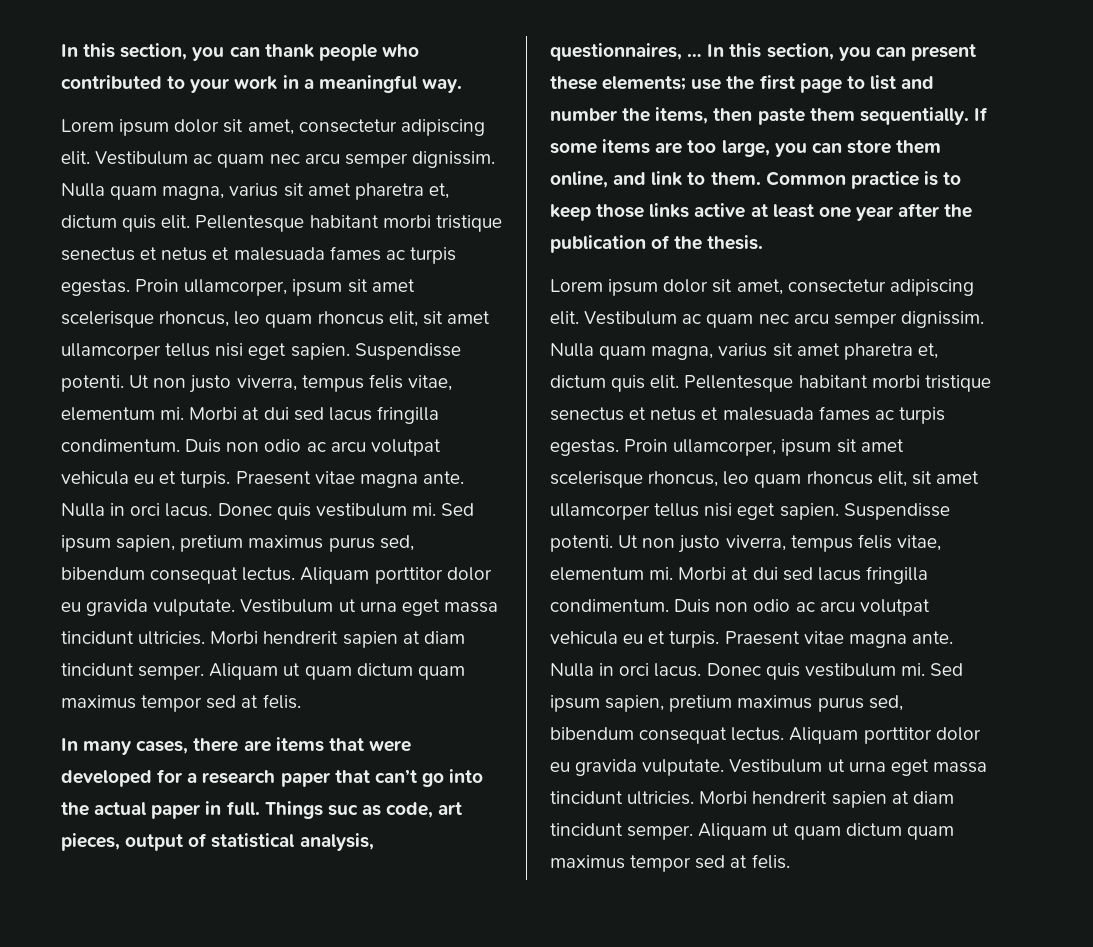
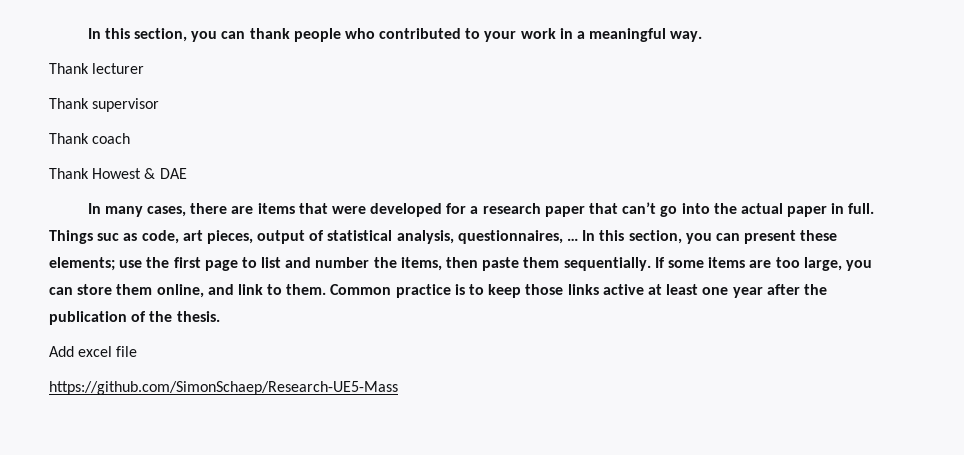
[61,119,485,136] [61,151,495,168] [61,183,449,200] [61,215,502,232] [61,246,456,264] [61,279,415,296] [61,311,490,328] [61,343,461,360] [61,374,452,393] [61,406,439,424] [61,439,441,456] [61,471,464,488] [61,503,475,520] [61,535,414,552] [61,567,492,584] [61,599,498,616] [61,631,465,648] [61,663,465,680] [61,694,301,712] Lorem ipsum dolor sit amet, consectetur adipiscing elit. Vestibulum ac quam nec arcu semper dignissim. Nulla quam magna, varius sit amet pharetra et, dictum quis elit. Pellentesque habitant morbi tristique senectus et netus et malesuada fames ac turpis egestas. Proin ullamcorper, ipsum sit amet scelerisque rhoncus, leo quam rhoncus elit, sit amet ullamcorper tellus nisi eget sapien. Suspendisse potenti. Ut non justo viverra, tempus felis vitae, elementum mi. Morbi at dui sed lacus fringilla condimentum. Duis non odio ac arcu volutpat vehicula eu et turpis. Praesent vitae magna ante. Nulla in orci lacus. Donec quis vestibulum mi. Sed ipsum sapien, pretium maximus purus sed, bibendum consequat lectus. Aliquam porttitor dolor eu gravida vulputate. Vestibulum ut urna eget massa tincidunt ultricies. Morbi hendrerit sapien at diam tincidunt semper. Aliquam ut quam dictum quam maximus tempor sed at felis. -> [49,63,145,74] [49,98,160,112] [49,133,131,144] [49,168,187,179] Thank lecturer // Thank supervisor // Thank coach // Thank Howest & DAE
[550,279,974,296] [550,311,984,328] [550,343,938,360] [550,375,991,392] [550,406,945,424] [550,439,904,456] [550,471,979,488] [550,503,950,520] [550,534,941,553] [550,566,928,584] [550,599,930,616] [550,631,953,648] [550,663,964,680] [550,695,903,712] [550,727,981,744] [550,759,987,776] [550,791,954,808] [550,823,954,840] [550,854,790,872] Lorem ipsum dolor sit amet, consectetur adipiscing elit. Vestibulum ac quam nec arcu semper dignissim. Nulla quam magna, varius sit amet pharetra et, dictum quis elit. Pellentesque habitant morbi tristique senectus et netus et malesuada fames ac turpis egestas. Proin ullamcorper, ipsum sit amet scelerisque rhoncus, leo quam rhoncus elit, sit amet ullamcorper tellus nisi eget sapien. Suspendisse potenti. Ut non justo viverra, tempus felis vitae, elementum mi. Morbi at dui sed lacus fringilla condimentum. Duis non odio ac arcu volutpat vehicula eu et turpis. Praesent vitae magna ante. Nulla in orci lacus. Donec quis vestibulum mi. Sed ipsum sapien, pretium maximus purus sed, bibendum consequat lectus. Aliquam porttitor dolor eu gravida vulputate. Vestibulum ut urna eget massa tincidunt ultricies. Morbi hendrerit sapien at diam tincidunt semper. Aliquam ut quam dictum quam maximus tempor sed at felis. -> [49,346,138,357] [49,381,398,395] Add excel file // https://github.com/SimonSchaep/Research-UE5-Mass

